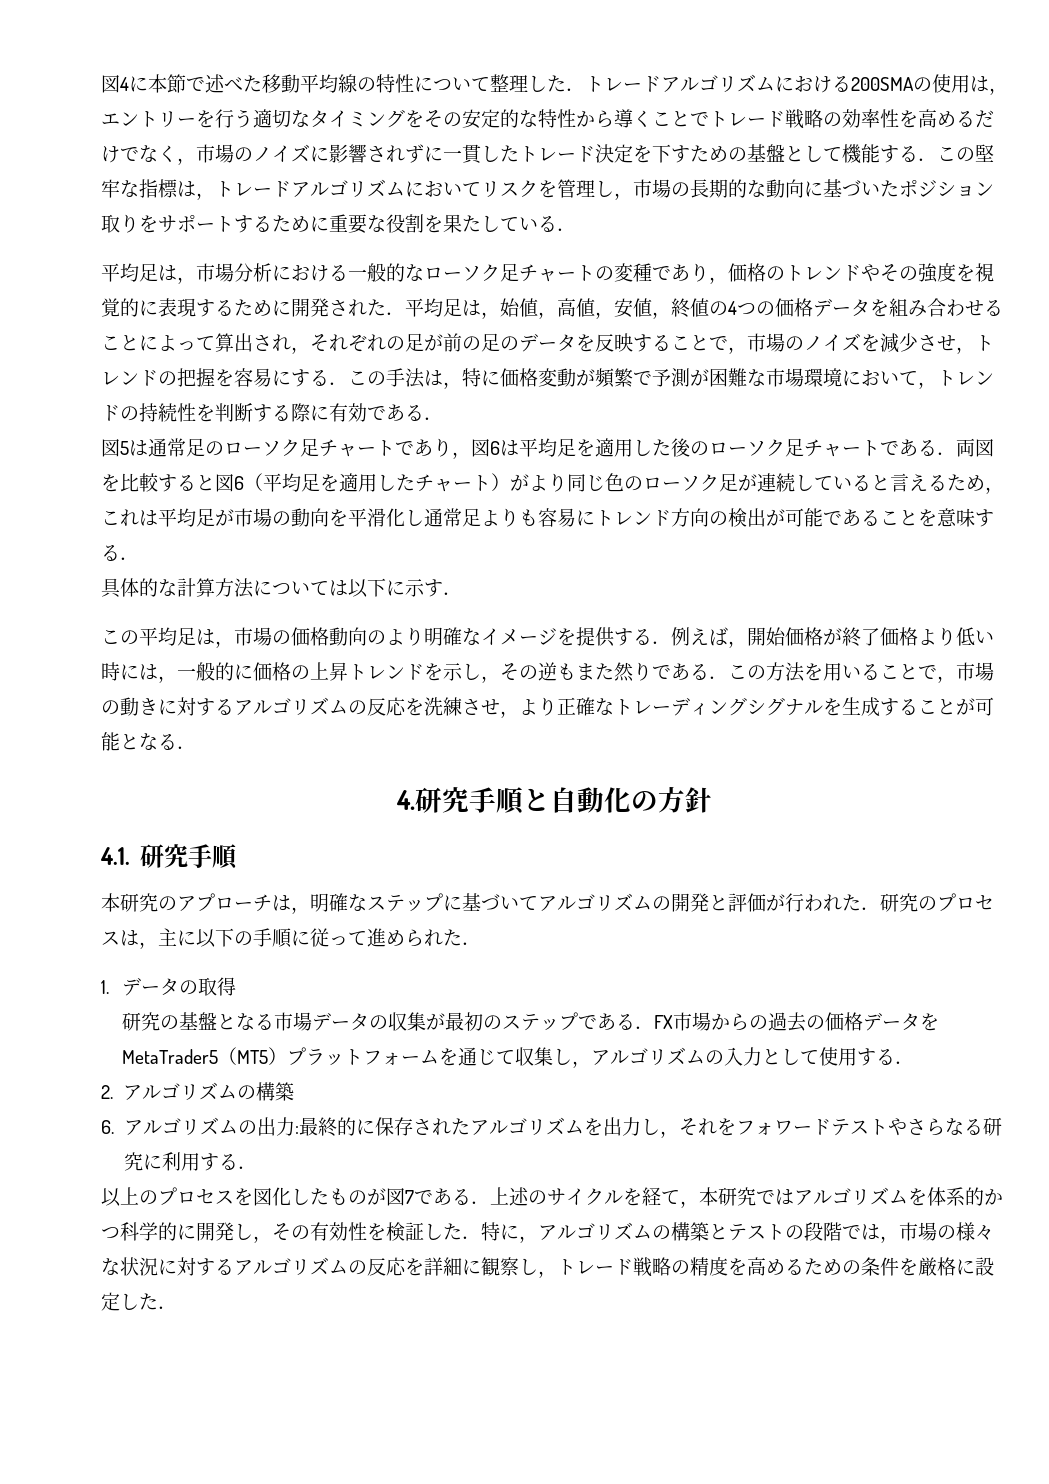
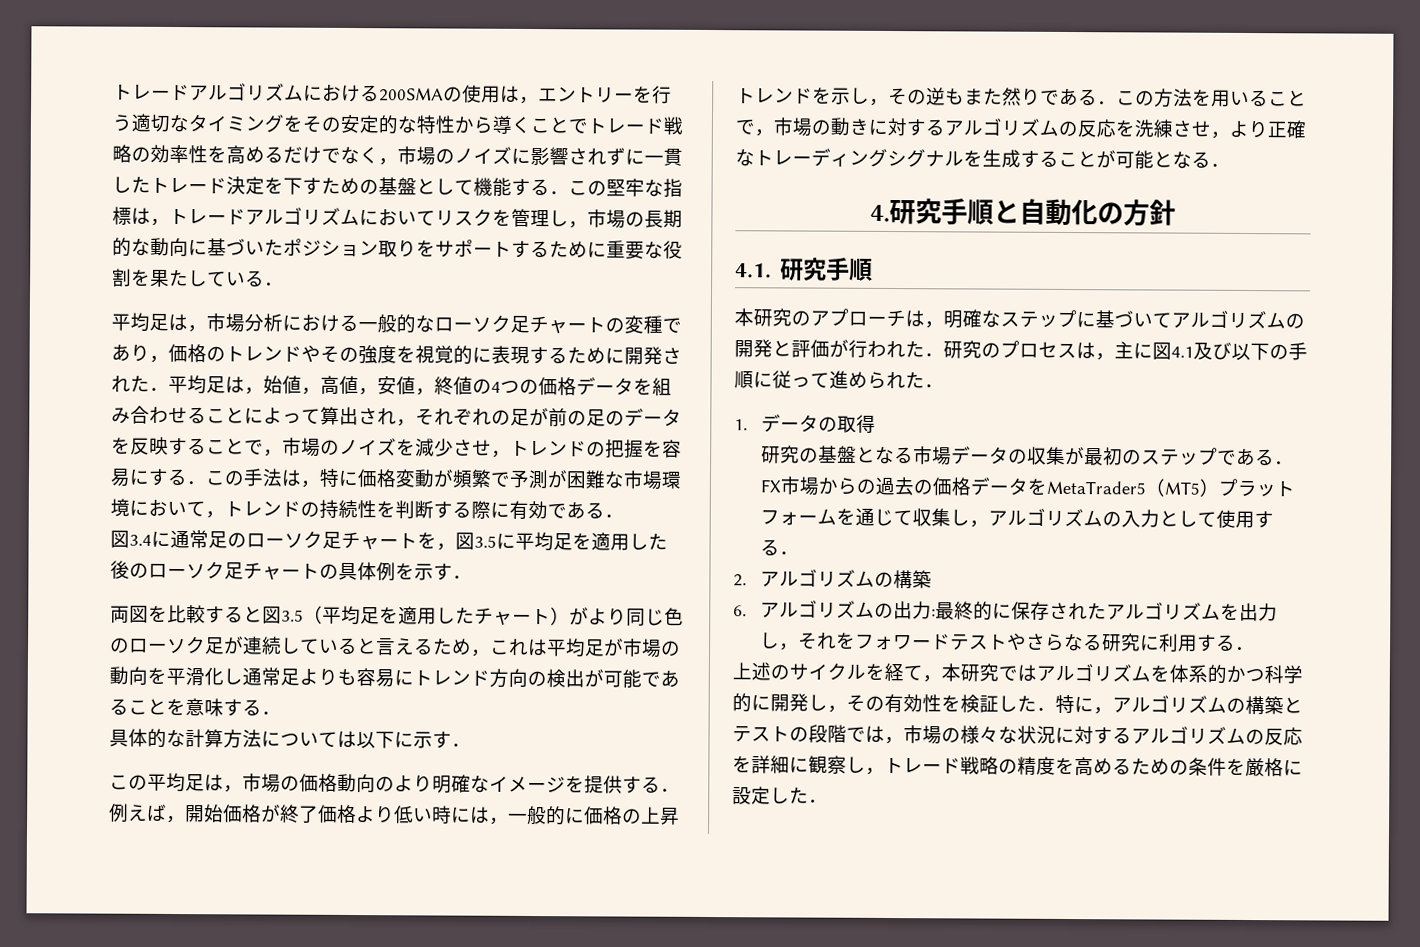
[101,74,585,93] 図4に本節で述べた移動平均線の特性について整理した． -> (113, 92) none
[120,440,148,456] 5は -> [129,530,171,547] 3.4に
[395,438,519,459] であり，図6は -> [417,532,516,551] を，図3.5に
[880,439,956,456] である． -> [319,562,472,582] の具体例を示す． //
[234,476,244,490] 6 -> [281,609,304,622] 3.5
(196, 938) none -> [1152,341,1232,360] 図4.1及び
[101,1187,490,1207] 以上のプロセスを図化したものが図7である． -> (1256, 648) none

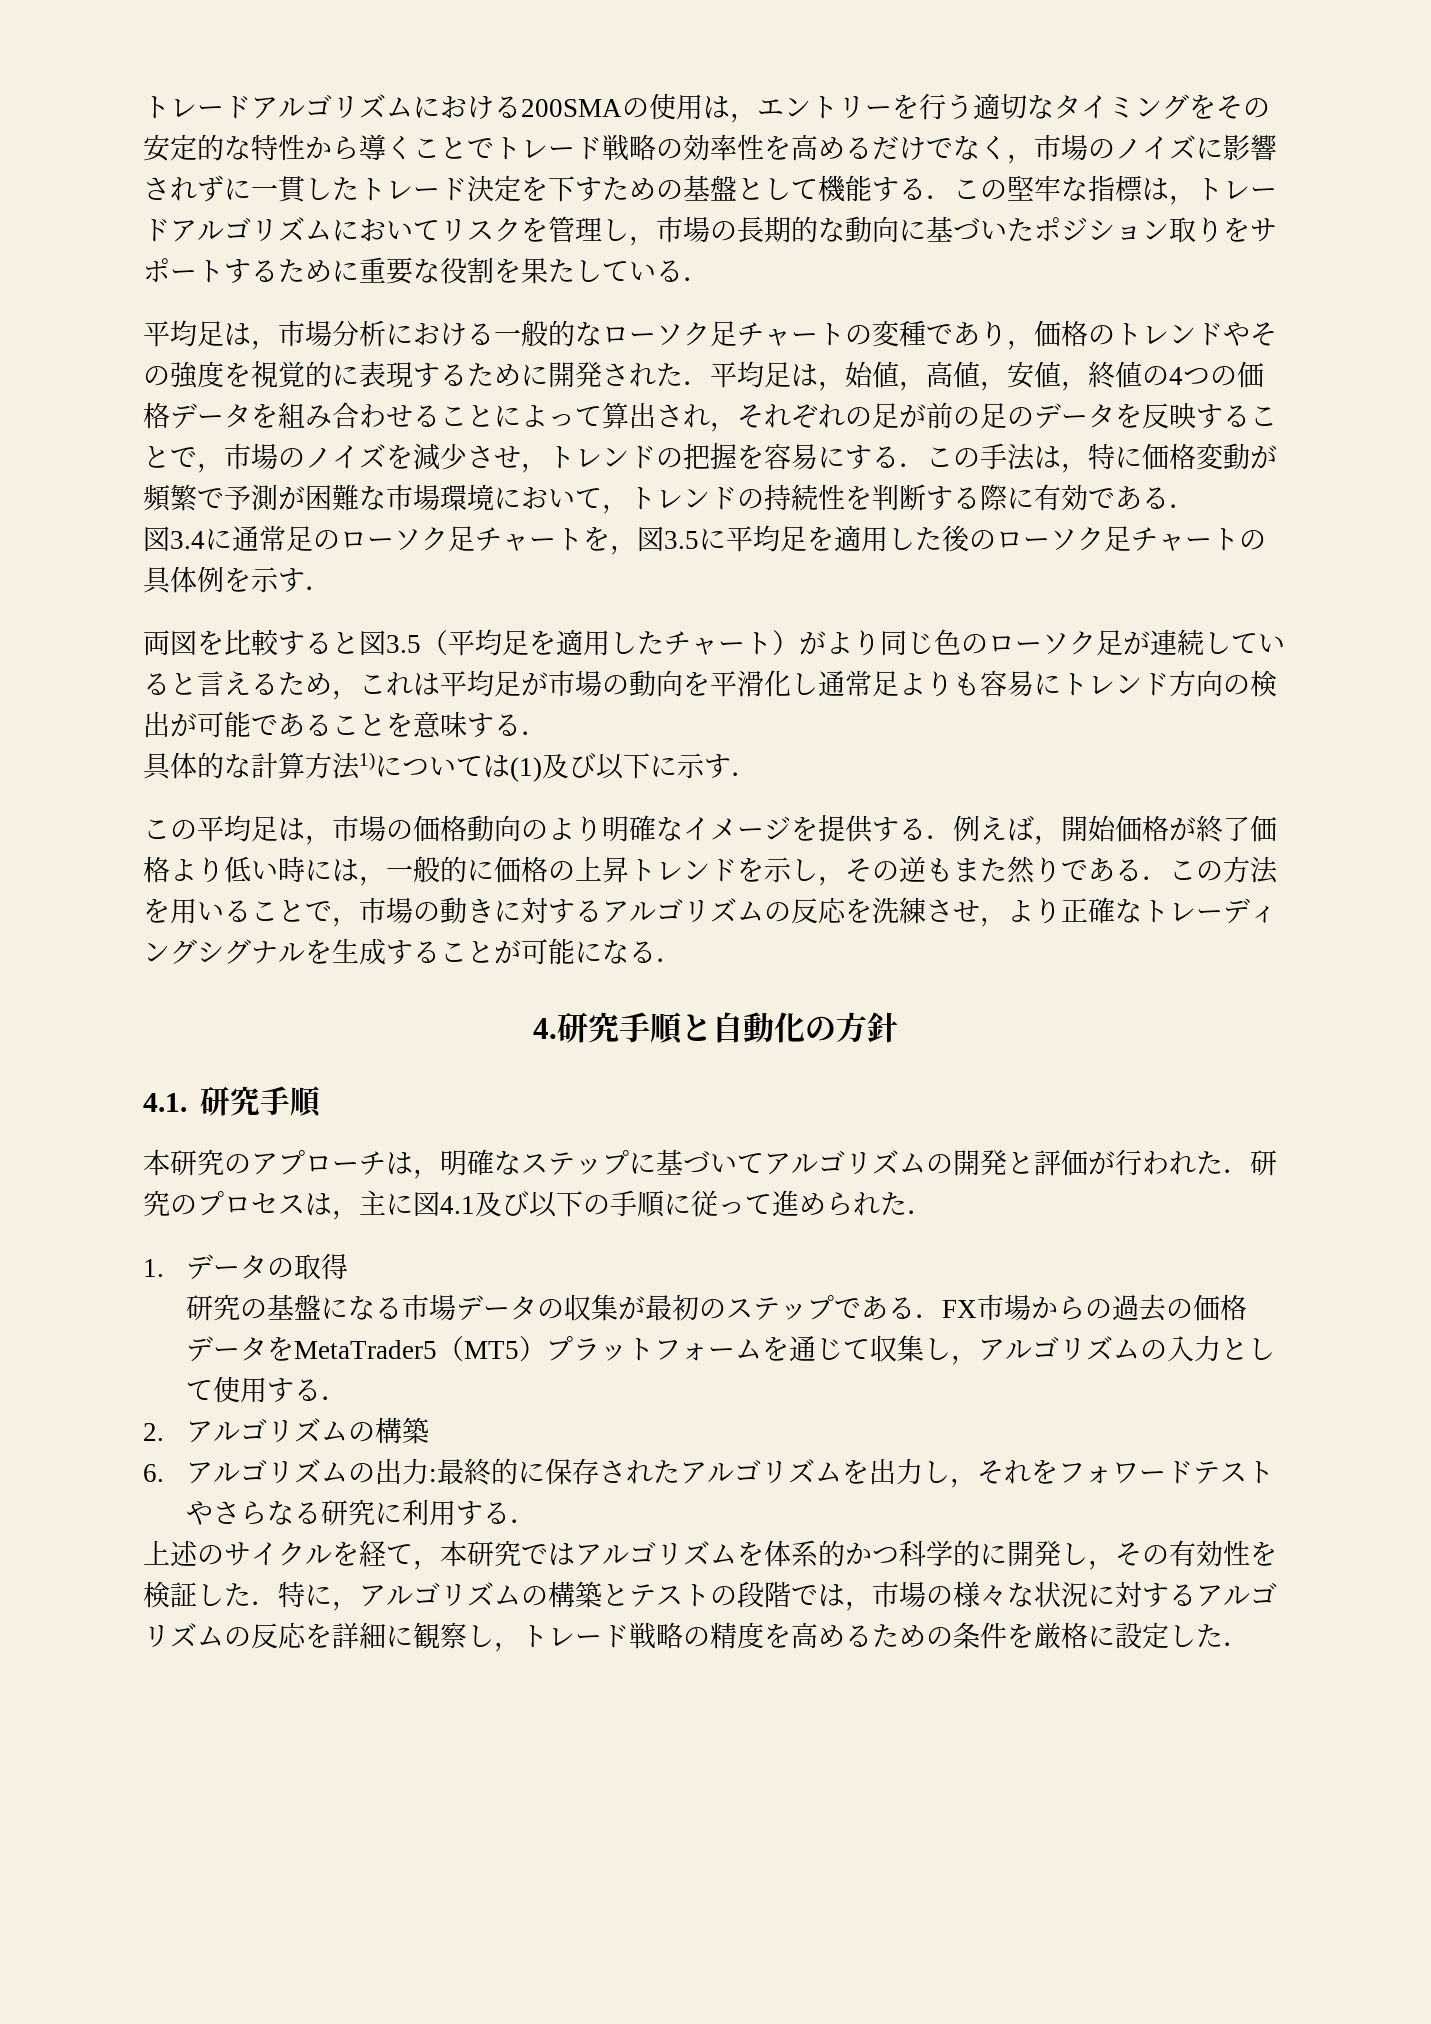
(262, 738) none -> [359,752,375,771] 1)
(357, 739) none -> [510,753,596,782] (1)及び
[1153,151,1173,168] と -> [575,941,602,963] に
[856,446,877,463] と -> [321,1297,349,1319] に

